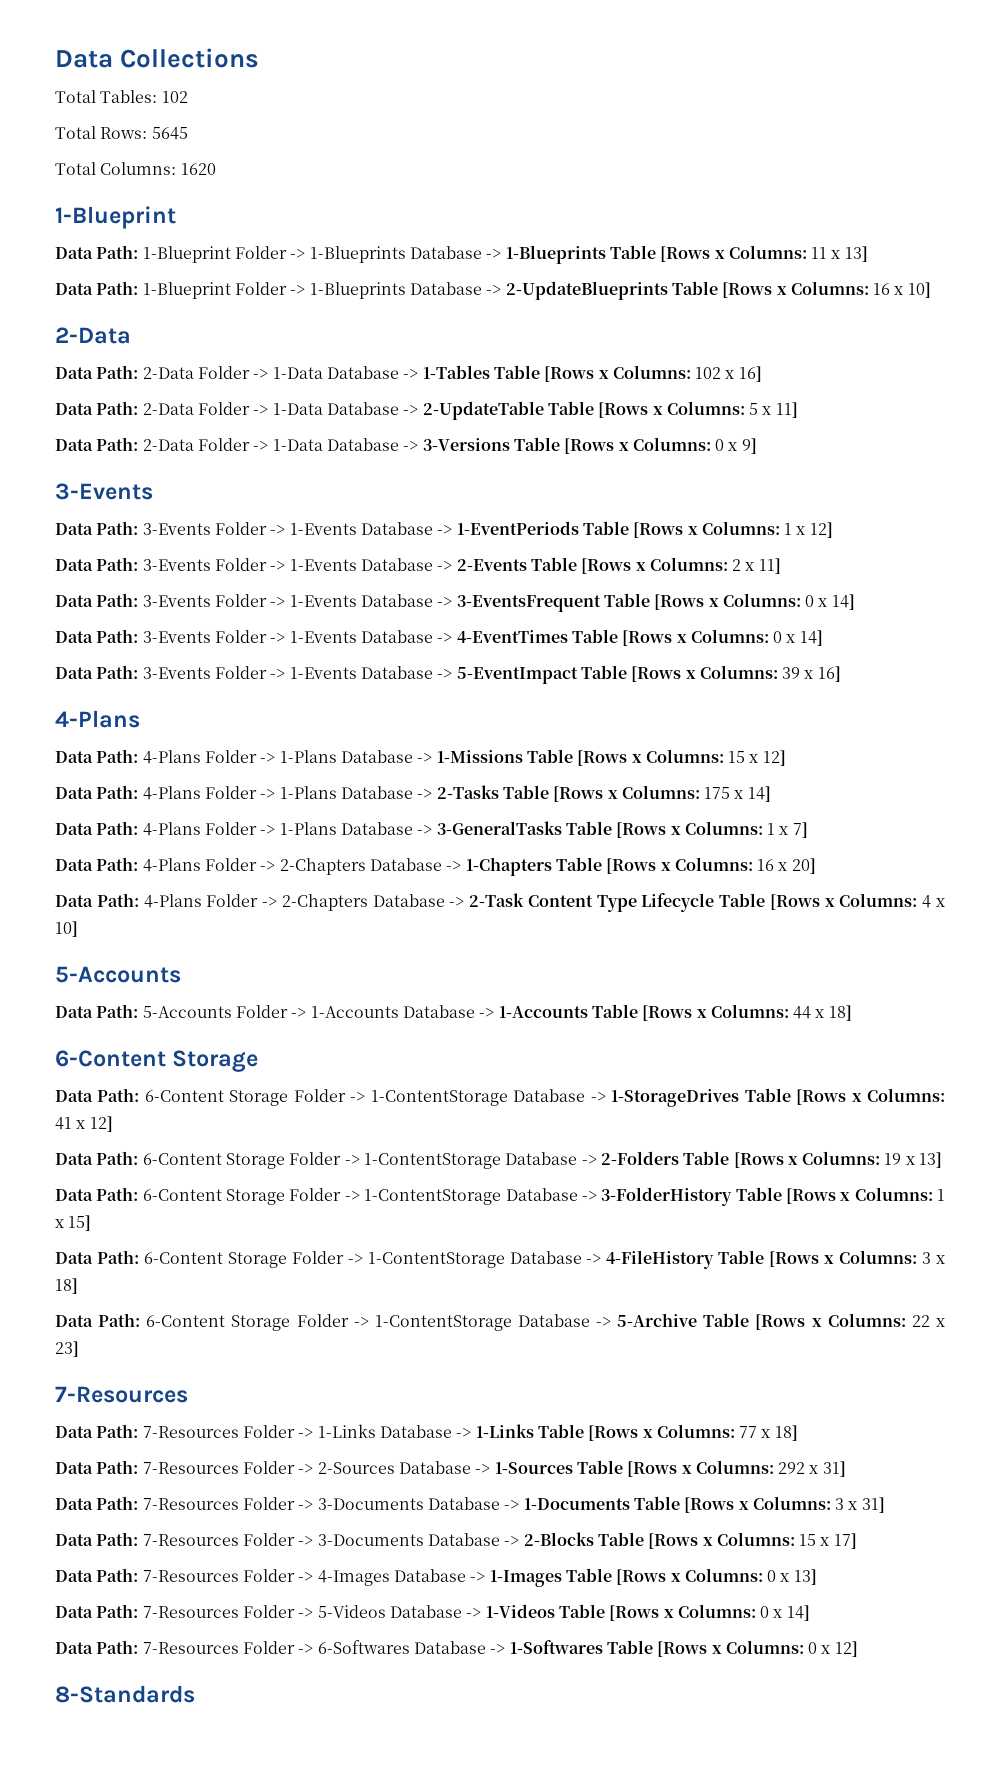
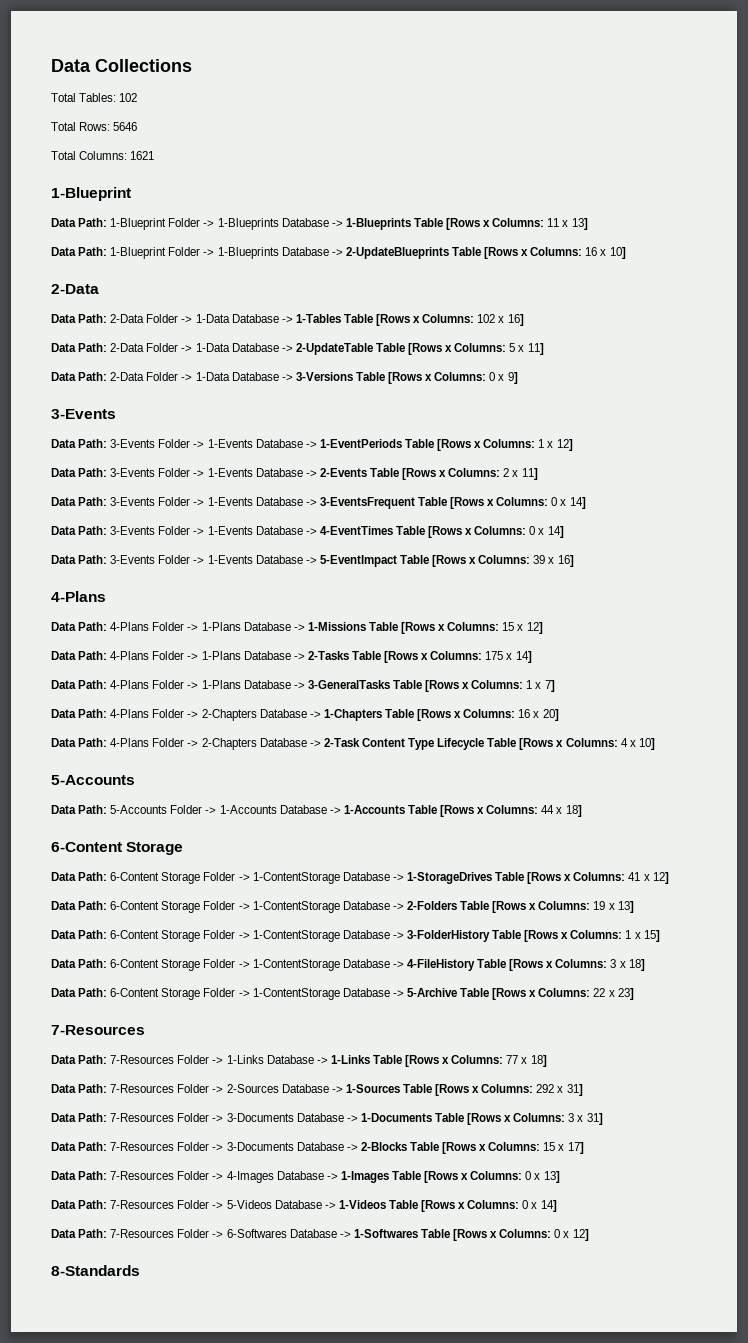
[151,127,188,140] 5645 -> [113,122,138,131] 5646
[180,163,216,175] 1620 -> [130,151,155,160] 1621

